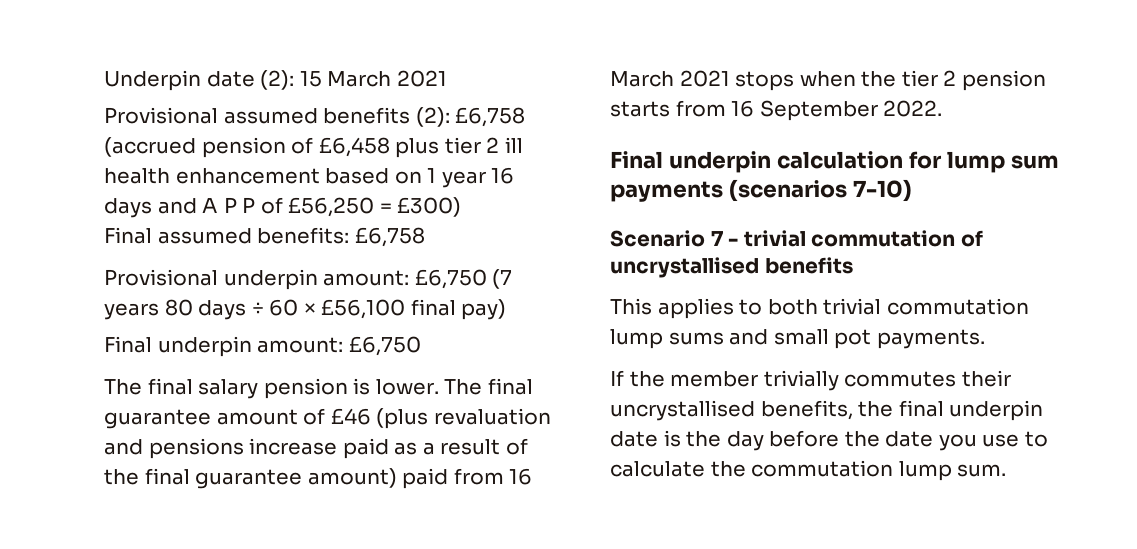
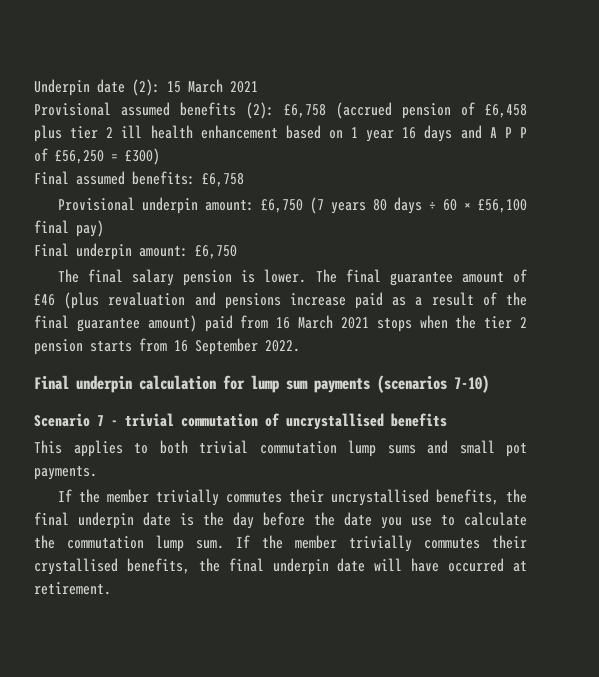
(1007, 470) none -> [236,535,527,552] [34,558,528,575] [34,582,111,595] If the member trivially commutes their crystallised benefits, the final underpin date will have occurred at retirement.

